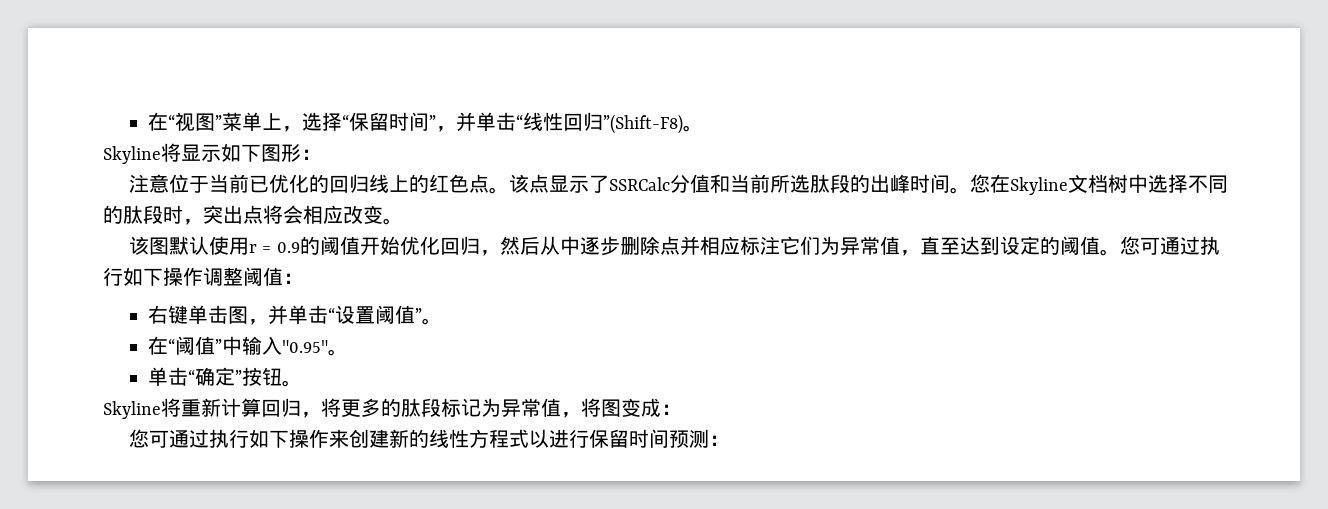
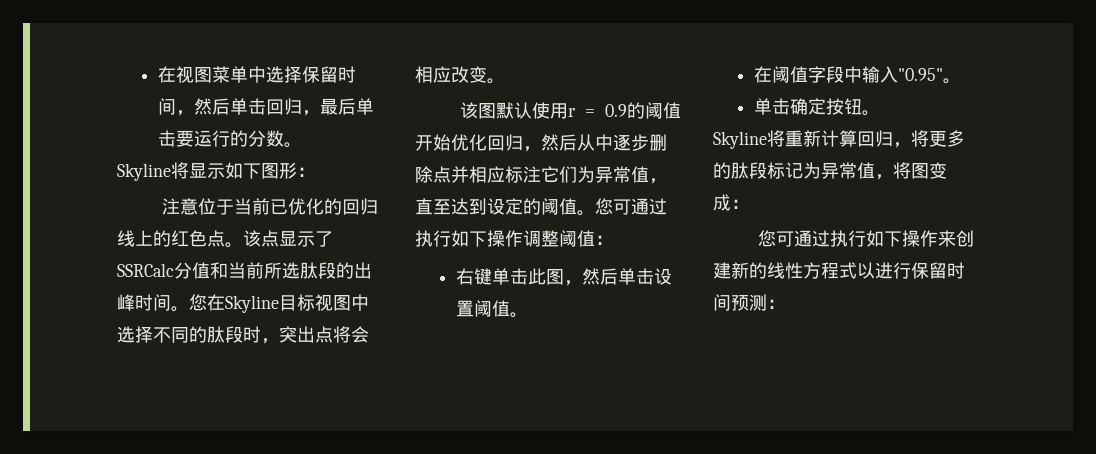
[148,112,684,134] 在“视图”菜单上，选择“保留时间”，并单击“线性回归”(Shift-F8) -> [157,66,356,83] [157,98,374,116] [157,130,284,147] 在视图菜单中选择保留时间，然后单击回归，最后单击要运行的分数
[1068,174,1129,193] 文档树 -> [279,294,351,311] 目标视图
[228,305,336,325] 图，并单击“ -> [527,268,654,286] 此图，然后单击
[415,308,423,322] ” -> (510, 308) none
[168,336,223,355] “阈值” -> [771,66,844,83] 阈值字段
[188,367,243,386] “确定” -> [789,98,826,115] 确定

